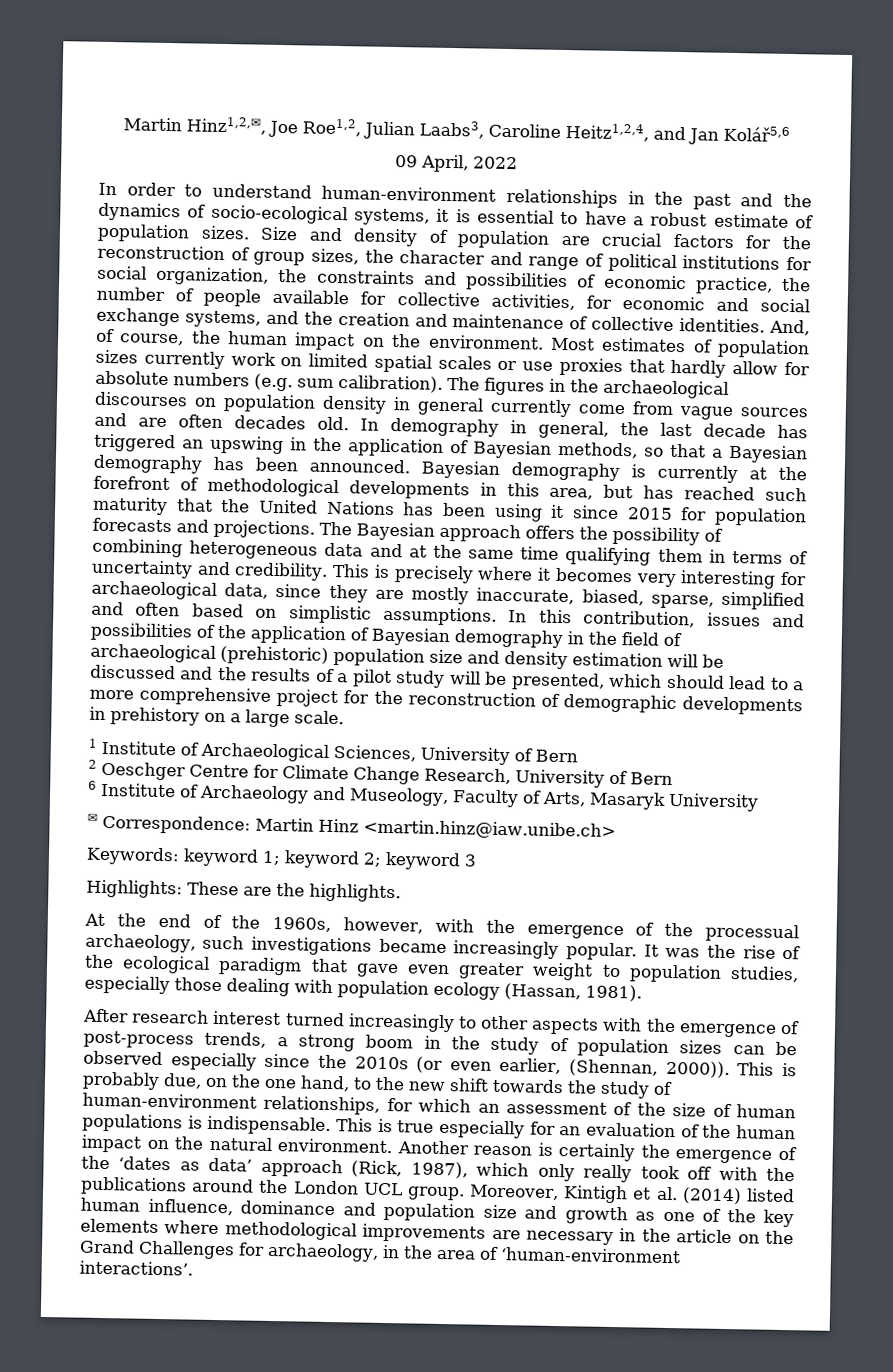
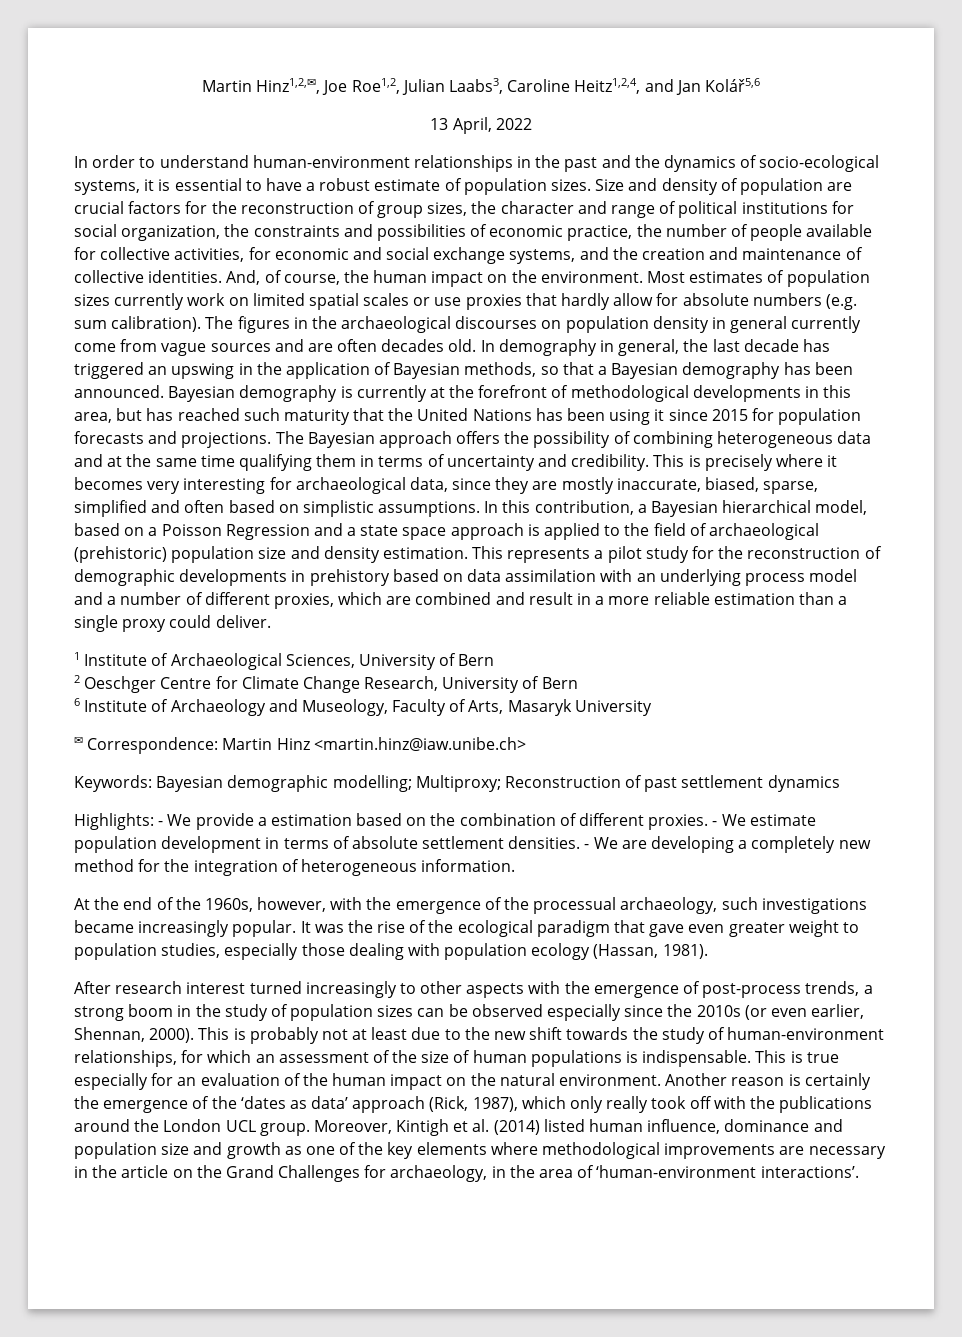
[394,154,418,168] 09 -> [430,118,449,130] 13
[706,612,805,628] [90,622,584,649] issues and possibilities of the application of Bayesian demography in -> [637,500,868,517] [74,523,621,540] a Bayesian hierarchical model, based on a Poisson Regression and a state space approach is applied to
[572,652,724,668] [90,664,804,691] [89,686,339,708] estimation will be discussed and the results of a pilot study will be presented, which should lead to a more comprehensive project -> [382,546,689,563] estimation. This represents a pilot study
[204,709,344,728] on a large scale. -> [392,569,858,586] [74,592,848,609] [74,615,271,632] based on data assimilation with an underlying process model and a number of different proxies, which are combined and result in a more reliable estimation than a single proxy could deliver.
[183,848,477,871] [86,879,401,903] keyword 1; keyword 2; keyword 3 // Highlights: These are the highlights. -> [156,775,840,792] [74,813,816,830] [74,836,871,853] [74,859,516,876] Bayesian demographic modelling; Multiproxy; Reconstruction of past settlement dynamics // Highlights: - We provide a estimation based on the combination of different proxies. - We estimate population development in terms of absolute settlement densities. - We are developing a completely new method for the integration of heterogeneous information.
[569,1059,730,1079] (Shennan, 2000)). -> [74,1027,195,1043] Shennan, 2000).
[163,1073,350,1092] due, on the one hand, -> [321,1027,441,1040] not at least due

